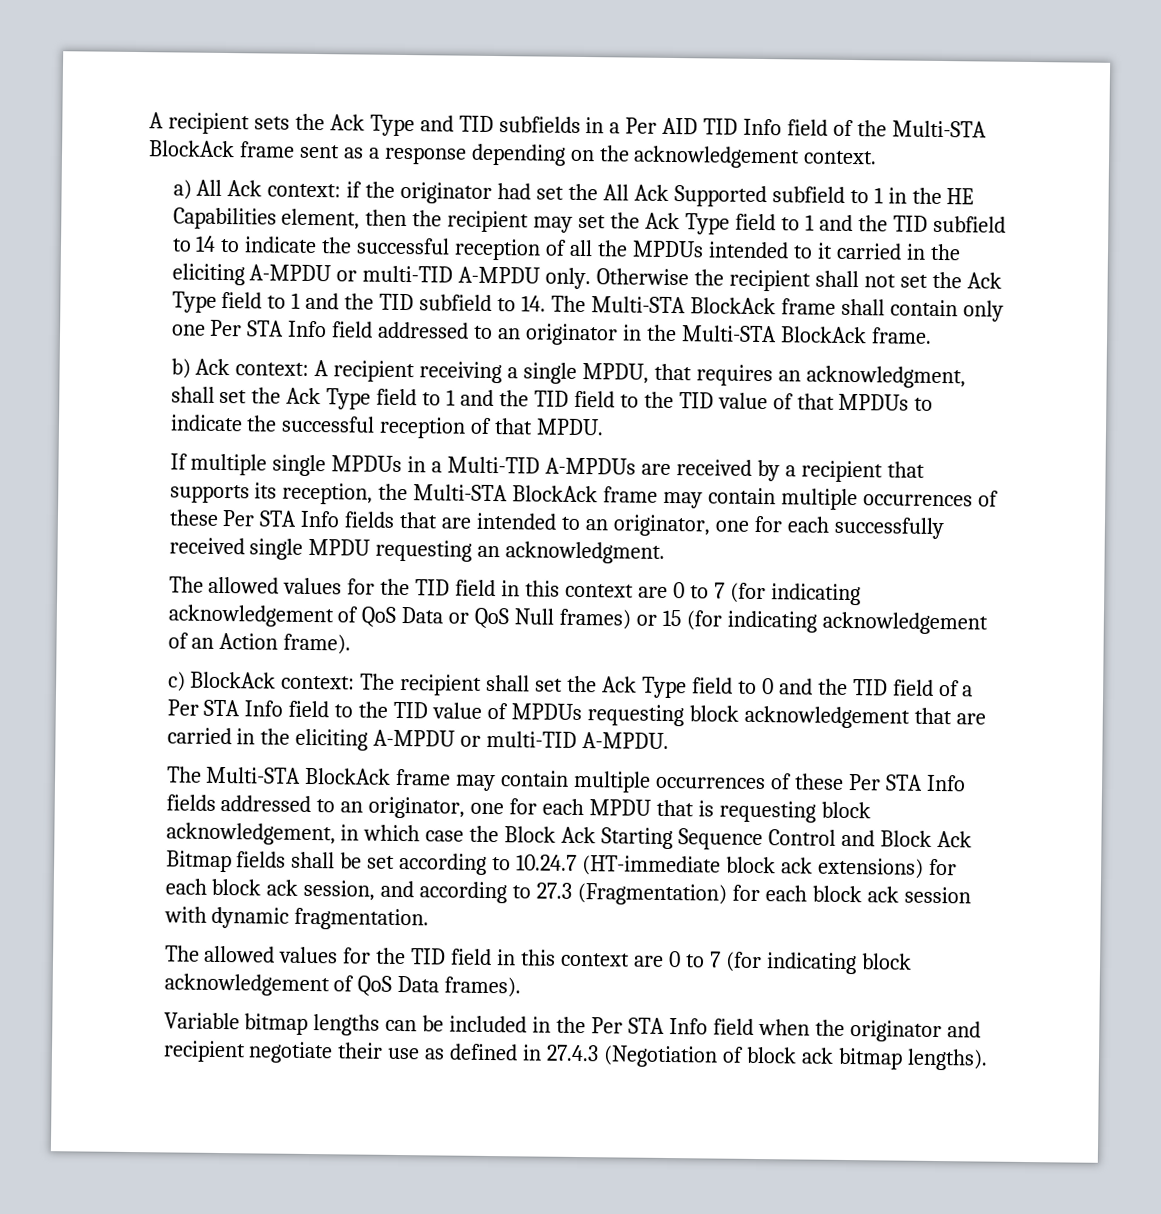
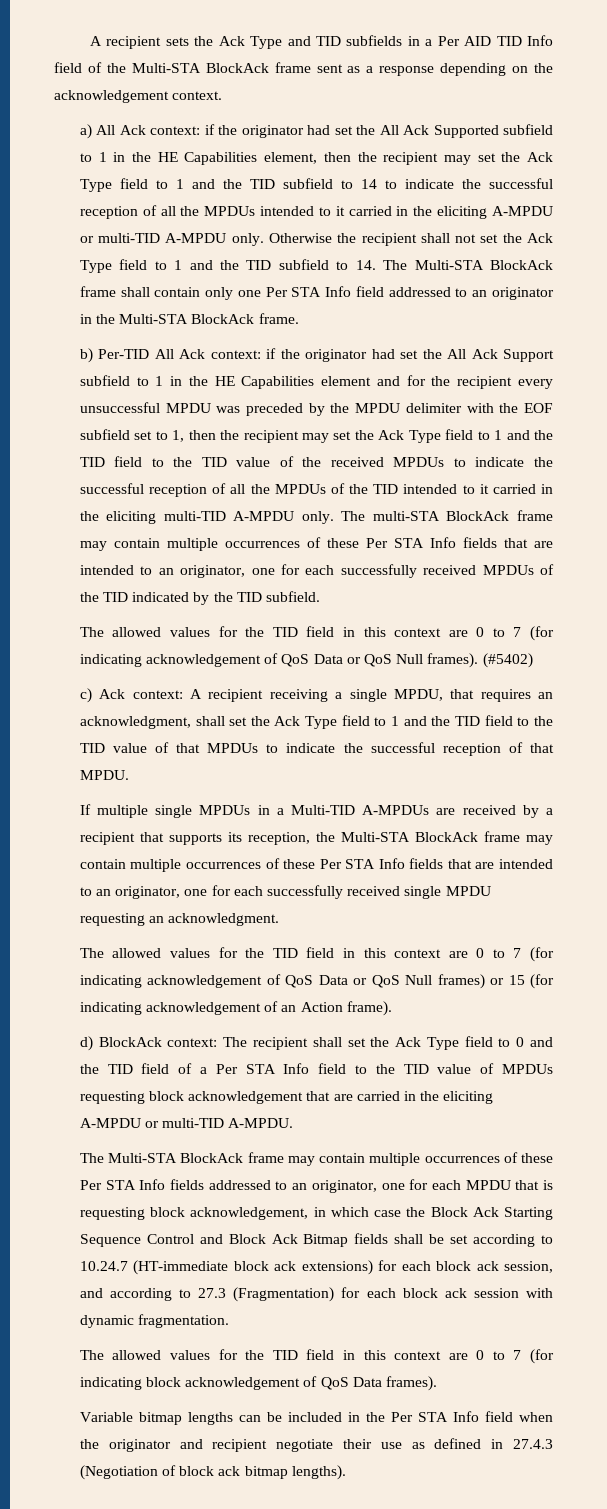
(191, 368) none -> [98,348,554,362] [79,375,553,389] [79,402,553,416] [79,429,553,443] [79,456,553,467] [79,483,553,497] [79,510,553,524] [79,537,553,551] [79,564,554,578] [79,591,320,605] [79,626,554,641] [79,653,533,668] [79,688,92,703] Per-TID All Ack context: if the originator had set the All Ack Support subfield to 1 in the HE Capabilities element and for the recipient every unsuccessful MPDU was preceded by the MPDU delimiter with the EOF subfield set to 1, then the recipient may set the Ack Type field to 1 and the TID field to the TID value of the received MPDUs to indicate the successful reception of all the MPDUs of the TID intended to it carried in the eliciting multi-TID A-MPDU only. The multi-STA BlockAck frame may contain multiple occurrences of these Per STA Info fields that are intended to an originator, one for each successfully received MPDUs of the TID indicated by the TID subfield. // The allowed values for the TID field in this context are 0 to 7 (for indicating acknowledgement of QoS Data or QoS Null frames). (#5402) // c)
[167,671,186,692] c) -> [79,1036,93,1051] d)

